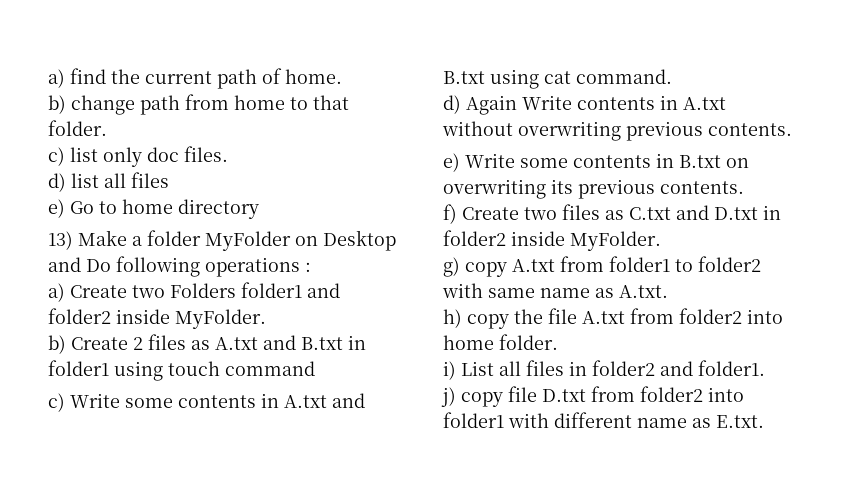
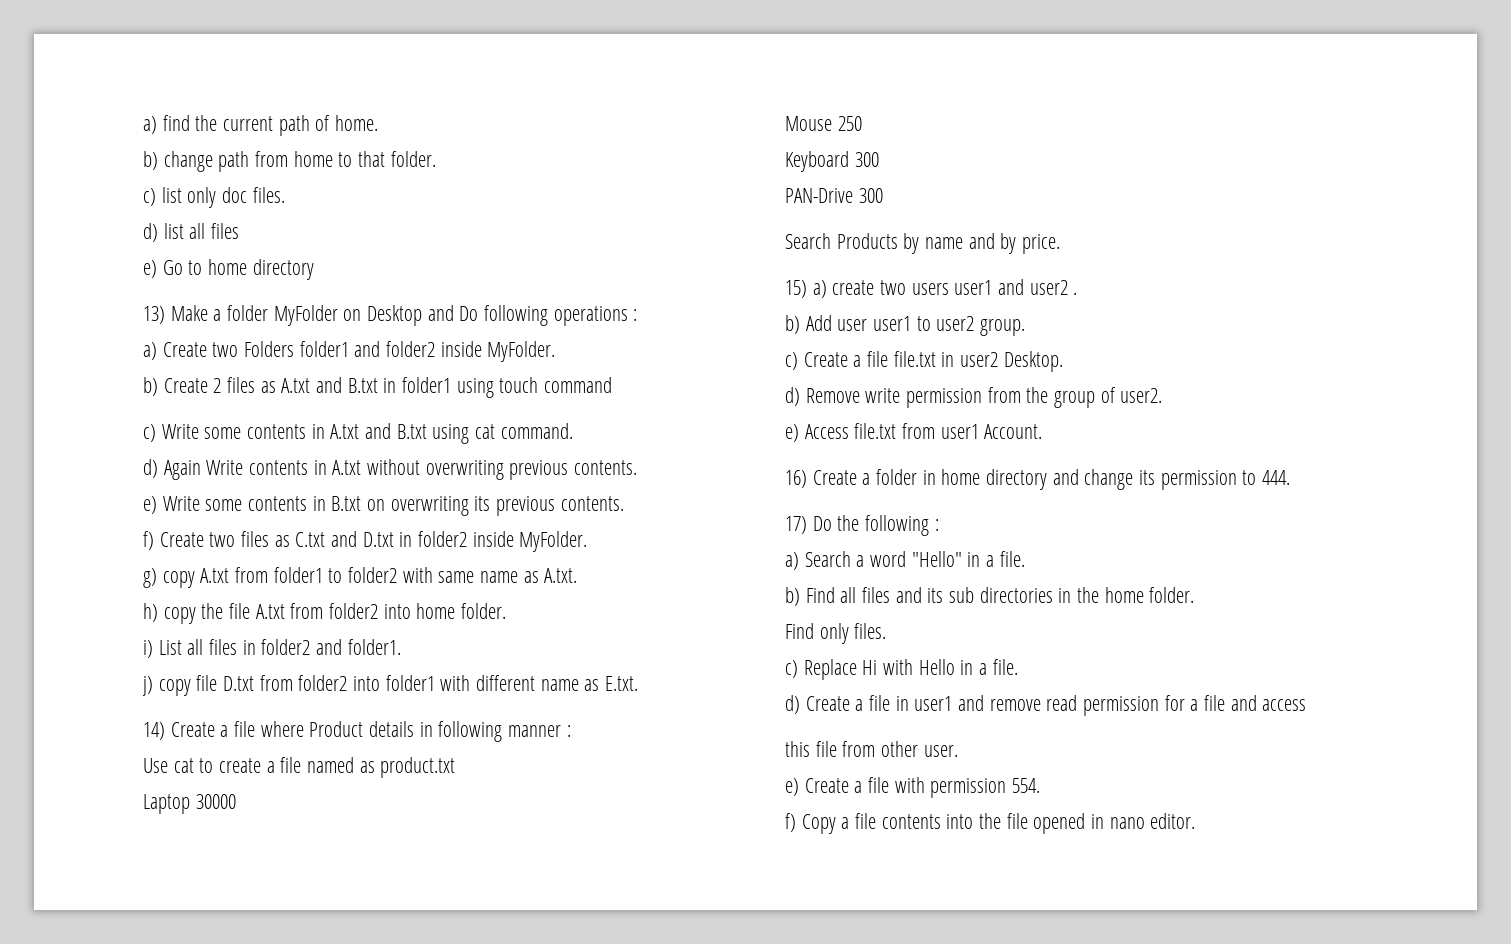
(764, 421) none -> [143,721,571,742] [143,757,456,778] [143,794,236,814] [785,116,862,131] [785,151,879,172] [785,188,883,203] [785,233,1061,254] [785,279,1078,298] [785,315,1026,336] [785,351,1063,372] [785,387,1163,408] [785,423,1043,442] [785,469,1291,490] [785,515,939,536] [785,551,1025,570] [785,587,1195,606] [785,623,887,644] [785,659,1018,680] [785,695,1307,716] [785,741,958,757] [785,777,1041,798] [785,813,1196,834] // 14) Create a file where Product details in following manner : // Use cat to create a file named as product.txt // Laptop 30000 // Mouse 250 // Keyboard 300 // PAN-Drive 300 // Search Products by name and by price. // 15) a) create two users user1 and user2 . // b) Add user user1 to user2 group. // c) Create a file file.txt in user2 Desktop. // d) Remove write permission from the group of user2. // e) Access file.txt from user1 Account. // 16) Create a folder in home directory and change its permission to 444. // 17) Do the following : // a) Search a word "Hello" in a file. // b) Find all files and its sub directories in the home folder. // Find only files. // c) Replace Hi with Hello in a file. // d) Create a file in user1 and remove read permission for a file and access // this file from other user. // e) Create a file with permission 554. // f) Copy a file contents into the file opened in nano editor.

